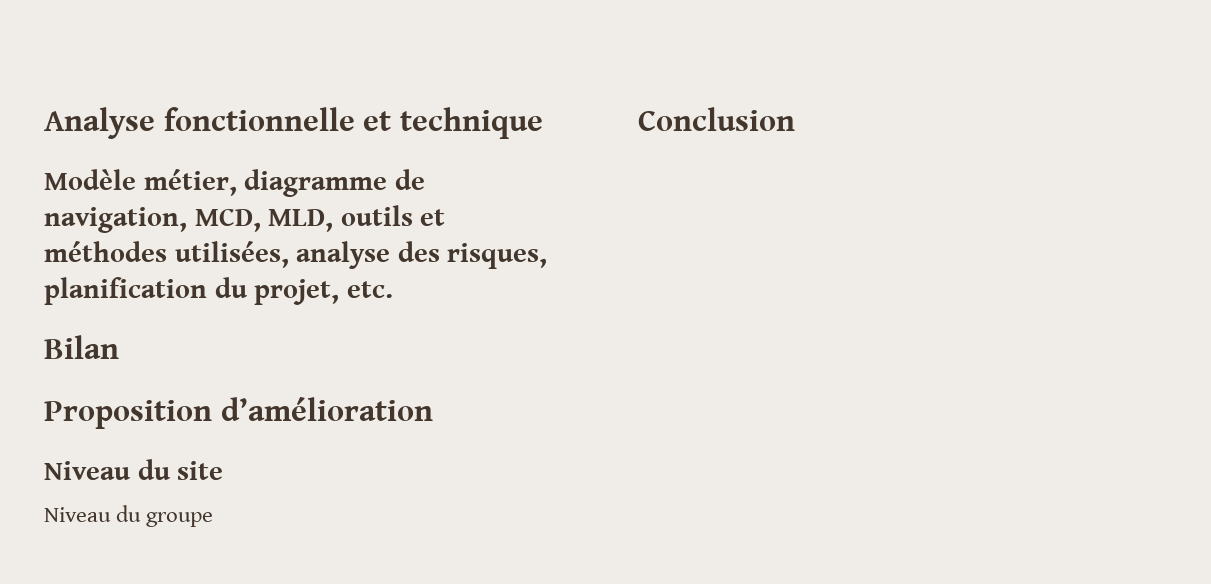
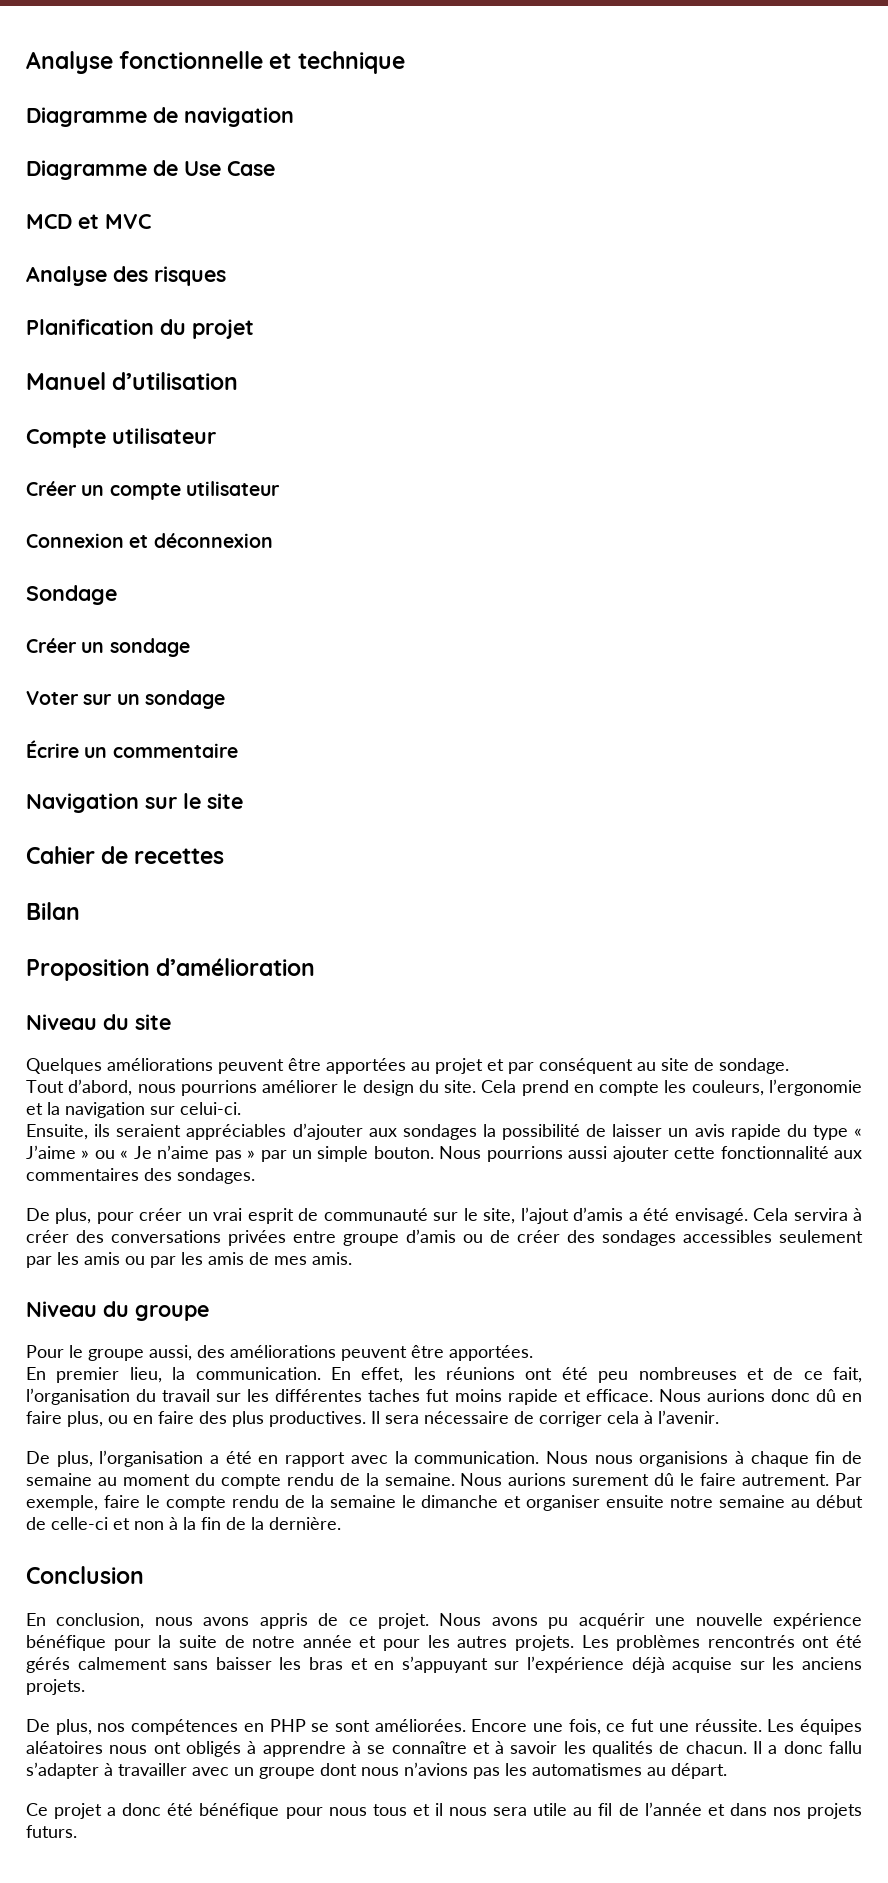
[44,169,425,197] [44,205,446,233] [44,241,548,269] [44,277,393,305] Modèle métier, diagramme de navigation, MCD, MLD, outils et méthodes utilisées, analyse des risques, planification du projet, etc. -> [26,107,294,127] [26,160,275,180] [26,214,151,229] [26,266,226,286] [26,319,254,339] [26,372,239,390] [26,428,216,448] [26,481,280,500] [26,533,273,548] [26,585,117,605] [26,638,190,657] [26,690,225,709] [26,740,238,758] [26,793,243,813] [26,846,225,864] Diagramme de navigation // Diagramme de Use Case // MCD et MVC // Analyse des risques // Planification du projet // Manuel d’utilisation // Compte utilisateur // Créer un compte utilisateur // Connexion et déconnexion // Sondage // Créer un sondage // Voter sur un sondage // Écrire un commentaire // Navigation sur le site // Cahier de recettes
[44,505,214,527] [638,107,795,131] Niveau du groupe // Conclusion -> [26,1058,789,1074] [26,1079,862,1096] [26,1102,241,1118] [26,1123,862,1140] [26,1145,863,1162] [26,1168,255,1184] [26,1207,863,1224] [26,1229,863,1246] [26,1252,352,1268] [26,1301,209,1321] [26,1345,533,1361] [26,1367,862,1383] [26,1388,862,1405] [26,1410,719,1427] [26,1450,862,1467] [26,1473,862,1489] [26,1495,863,1511] [26,1517,341,1530] [26,1566,144,1584] [26,1613,863,1629] [26,1635,862,1651] [26,1656,863,1673] [26,1679,85,1695] [26,1719,863,1735] [26,1741,862,1757] [26,1762,727,1779] [26,1802,862,1819] [26,1825,77,1838] Quelques améliorations peuvent être apportées au projet et par conséquent au site de sondage. // Tout d’abord, nous pourrions améliorer le design du site. Cela prend en compte les couleurs, l’ergonomie et la navigation sur celui-ci. // Ensuite, ils seraient appréciables d’ajouter aux sondages la possibilité de laisser un avis rapide du type « J’aime » ou « Je n’aime pas » par un simple bouton. Nous pourrions aussi ajouter cette fonctionnalité aux commentaires des sondages. // De plus, pour créer un vrai esprit de communauté sur le site, l’ajout d’amis a été envisagé. Cela servira à créer des conversations privées entre groupe d’amis ou de créer des sondages accessibles seulement par les amis ou par les amis de mes amis. // Niveau du groupe // Pour le groupe aussi, des améliorations peuvent être apportées. // En premier lieu, la communication. En effet, les réunions ont été peu nombreuses et de ce fait, l’organisation du travail sur les différentes taches fut moins rapide et efficace. Nous aurions donc dû en faire plus, ou en faire des plus productives. Il sera nécessaire de corriger cela à l’avenir. // De plus, l’organisation a été en rapport avec la communication. Nous nous organisions à chaque fin de semaine au moment du compte rendu de la semaine. Nous aurions surement dû le faire autrement. Par exemple, faire le compte rendu de la semaine le dimanche et organiser ensuite notre semaine au début de celle-ci et non à la fin de la dernière. // Conclusion // En conclusion, nous avons appris de ce projet. Nous avons pu acquérir une nouvelle expérience bénéfique pour la suite de notre année et pour les autres projets. Les problèmes rencontrés ont été gérés calmement sans baisser les bras et en s’appuyant sur l’expérience déjà acquise sur les anciens projets. // De plus, nos compétences en PHP se sont améliorées. Encore une fois, ce fut une réussite. Les équipes aléatoires nous ont obligés à apprendre à se connaître et à savoir les qualités de chacun. Il a donc fallu s’adapter à travailler avec un groupe dont nous n’avions pas les automatismes au départ. // Ce projet a donc été bénéfique pour nous tous et il nous sera utile au fil de l’année et dans nos projets futurs.

